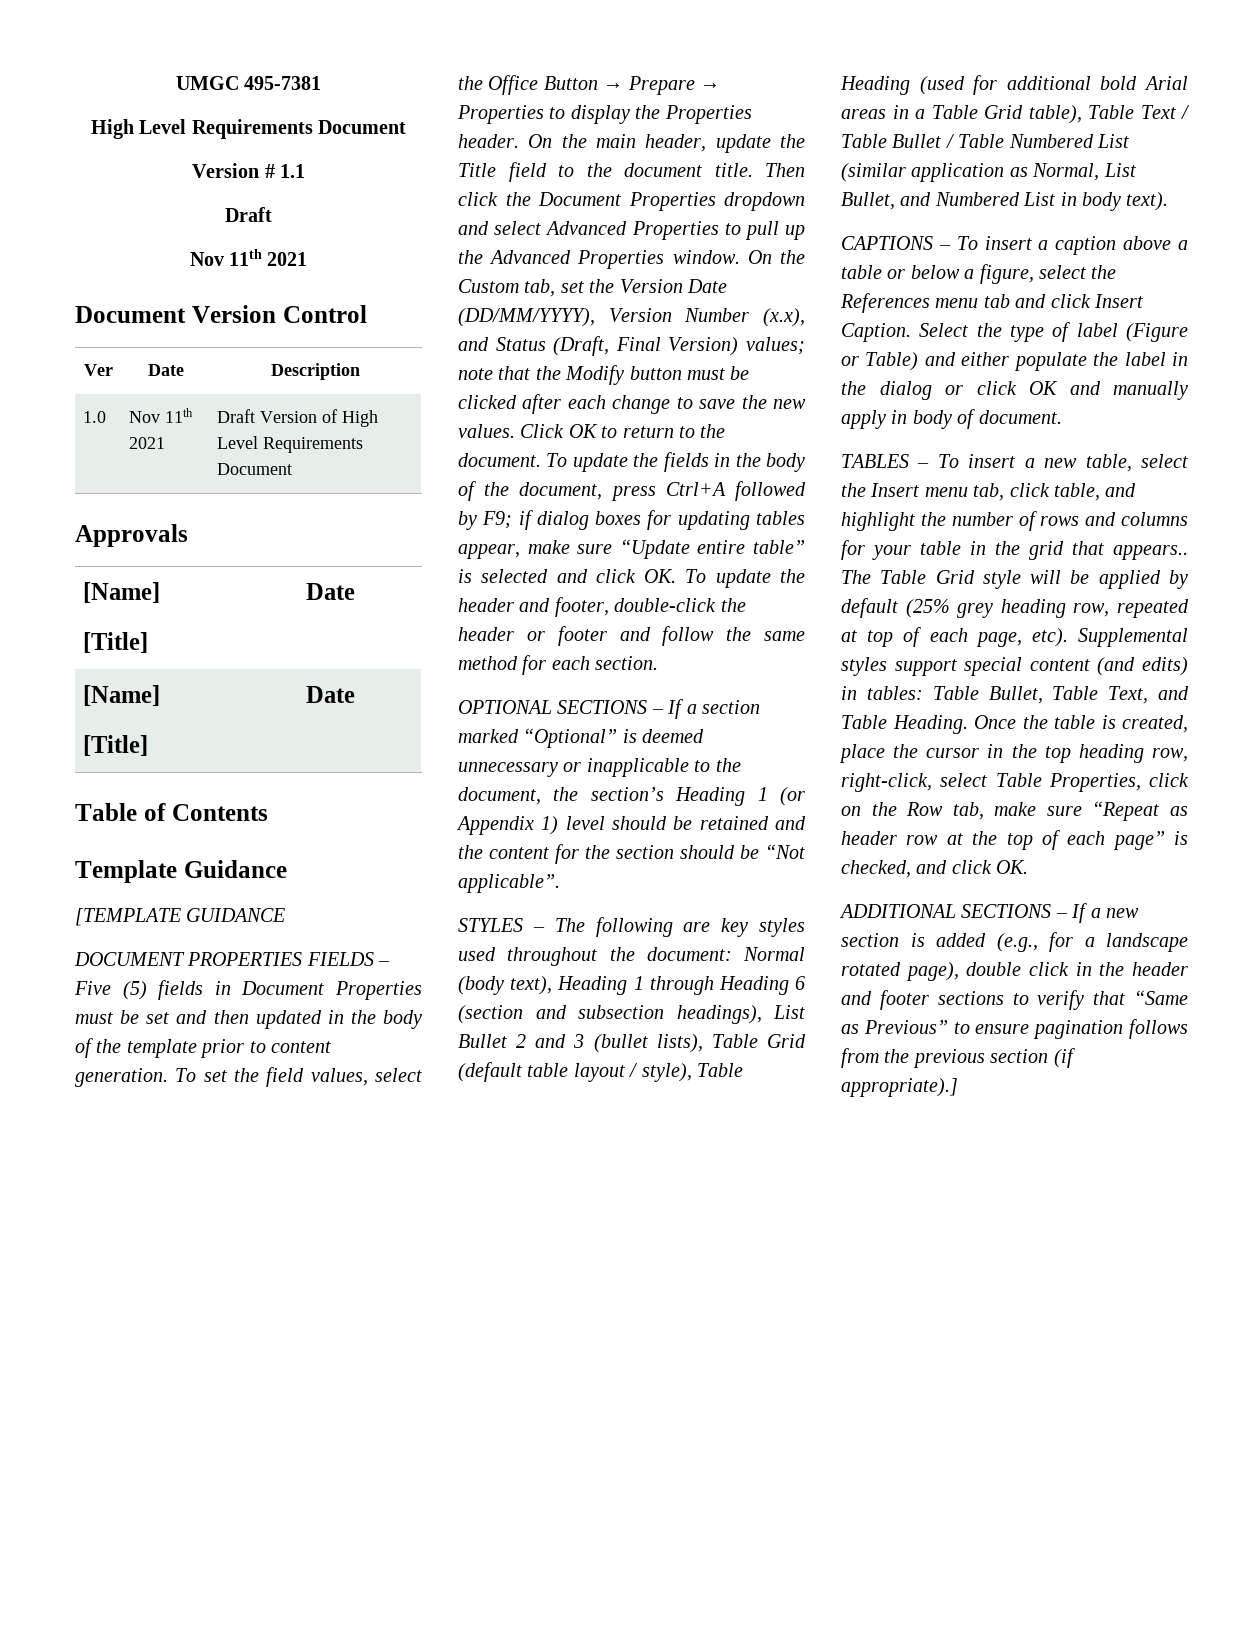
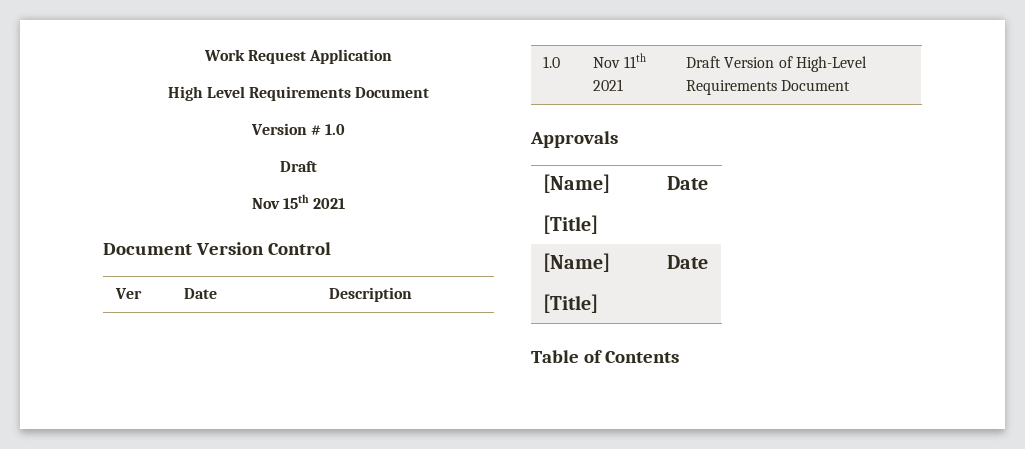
[175,76,322,90] UMGC 495-7381 -> [203,49,393,64] Work Request Application
[279,164,305,178] 1.1 -> [325,124,346,135] 1.0
[229,249,262,266] 11th -> [283,194,309,209] 15th
[342,410,379,427] [217,436,259,449] High Level -> [796,56,868,72] High-Level
[75,860,287,883] [75,908,286,926] [74,952,391,966] [74,980,422,1000] [75,1010,422,1029] [75,1038,331,1058] [75,1067,423,1087] [458,75,720,95] [457,105,752,124] [458,134,805,153] [458,162,805,182] [458,192,805,211] [458,221,805,240] [458,250,805,269] [458,279,727,297] [458,308,805,327] [458,336,805,356] [458,365,750,385] [458,394,806,414] [458,424,726,438] [458,452,805,472] [458,481,806,501] [458,510,805,530] [458,539,805,559] [458,569,805,588] [458,597,746,617] [458,626,805,646] [458,655,659,675] [458,699,760,719] [458,728,705,748] [458,758,741,777] [458,787,805,806] [456,816,806,835] [458,844,805,864] [458,874,560,893] [458,917,805,937] [458,947,805,966] [458,976,805,995] [458,1005,805,1024] [458,1034,806,1053] [458,1062,743,1082] [840,75,1188,95] [841,105,1190,124] [841,134,1129,148] [841,163,1136,182] [841,192,1169,211] [841,236,1188,255] [841,264,1117,284] [840,293,1143,313] [841,322,1188,342] [841,352,1188,371] [841,381,1188,400] [841,409,1062,429] [841,454,1188,472] [841,483,1137,501] [841,511,1188,531] [841,540,1188,560] [841,570,1188,589] [841,598,1189,618] [841,627,1188,647] [841,657,1188,676] [841,686,1189,704] [841,715,1188,734] [839,744,1188,763] [841,773,1189,792] [841,801,1188,821] [841,830,1188,850] [841,860,1029,878] [839,903,1139,923] [841,932,1188,952] [841,962,1188,981] [841,990,1188,1010] [841,1019,1188,1039] [841,1048,1075,1068] [841,1078,958,1097] // Template Guidance // [TEMPLATE GUIDANCE // DOCUMENT PROPERTIES FIELDS – Five (5) fields in Document Properties must be set and then updated in the body of the template prior to content generation. To set the field values, select the Office Button → Prepare → Properties to display the Properties header. On the main header, update the Title field to the document title. Then click the Document Properties dropdown and select Advanced Properties to pull up the Advanced Properties window. On the Custom tab, set the Version Date (DD/MM/YYYY), Version Number (x.x), and Status (Draft, Final Version) values; note that the Modify button must be clicked after each change to save the new values. Click OK to return to the document. To update the fields in the body of the document, press Ctrl+A followed by F9; if dialog boxes for updating tables appear, make sure “Update entire table” is selected and click OK. To update the header and footer, double-click the header or footer and follow the same method for each section. // OPTIONAL SECTIONS – If a section marked “Optional” is deemed unnecessary or inapplicable to the document, the section’s Heading 1 (or Appendix 1) level should be retained and the content for the section should be “Not applicable”. // STYLES – The following are key styles used throughout the document: Normal (body text), Heading 1 through Heading 6 (section and subsection headings), List Bullet 2 and 3 (bullet lists), Table Grid (default table layout / style), Table Heading (used for additional bold Arial areas in a Table Grid table), Table Text / Table Bullet / Table Numbered List (similar application as Normal, List Bullet, and Numbered List in body text). // CAPTIONS – To insert a caption above a table or below a figure, select the References menu tab and click Insert Caption. Select the type of label (Figure or Table) and either populate the label in the dialog or click OK and manually apply in body of document. // TABLES – To insert a new table, select the Insert menu tab, click table, and highlight the number of rows and columns for your table in the grid that appears.. The Table Grid style will be applied by default (25% grey heading row, repeated at top of each page, etc). Supplemental styles support special content (and edits) in tables: Table Bullet, Table Text, and Table Heading. Once the table is created, place the cursor in the top heading row, right-click, select Table Properties, click on the Row tab, make sure “Repeat as header row at the top of each page” is checked, and click OK. // ADDITIONAL SECTIONS – If a new section is added (e.g., for a landscape rotated page), double click in the header and footer sections to verify that “Same as Previous” to ensure pagination follows from the previous section (if appropriate).] -> (679, 357) none

